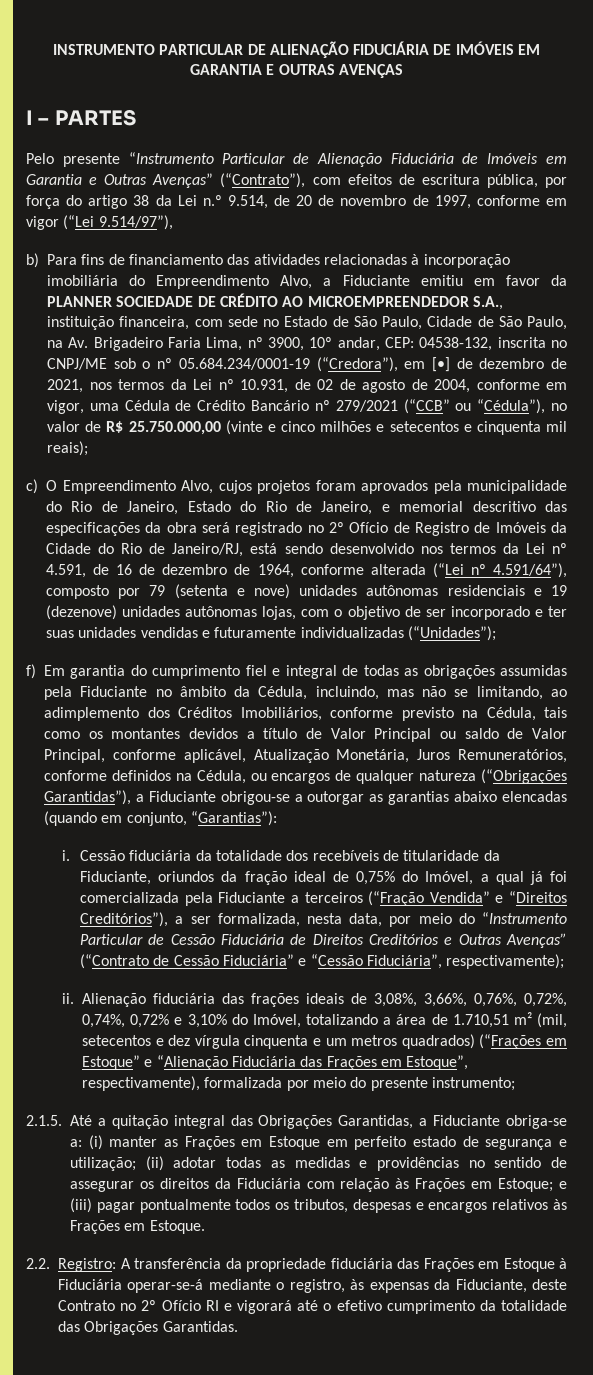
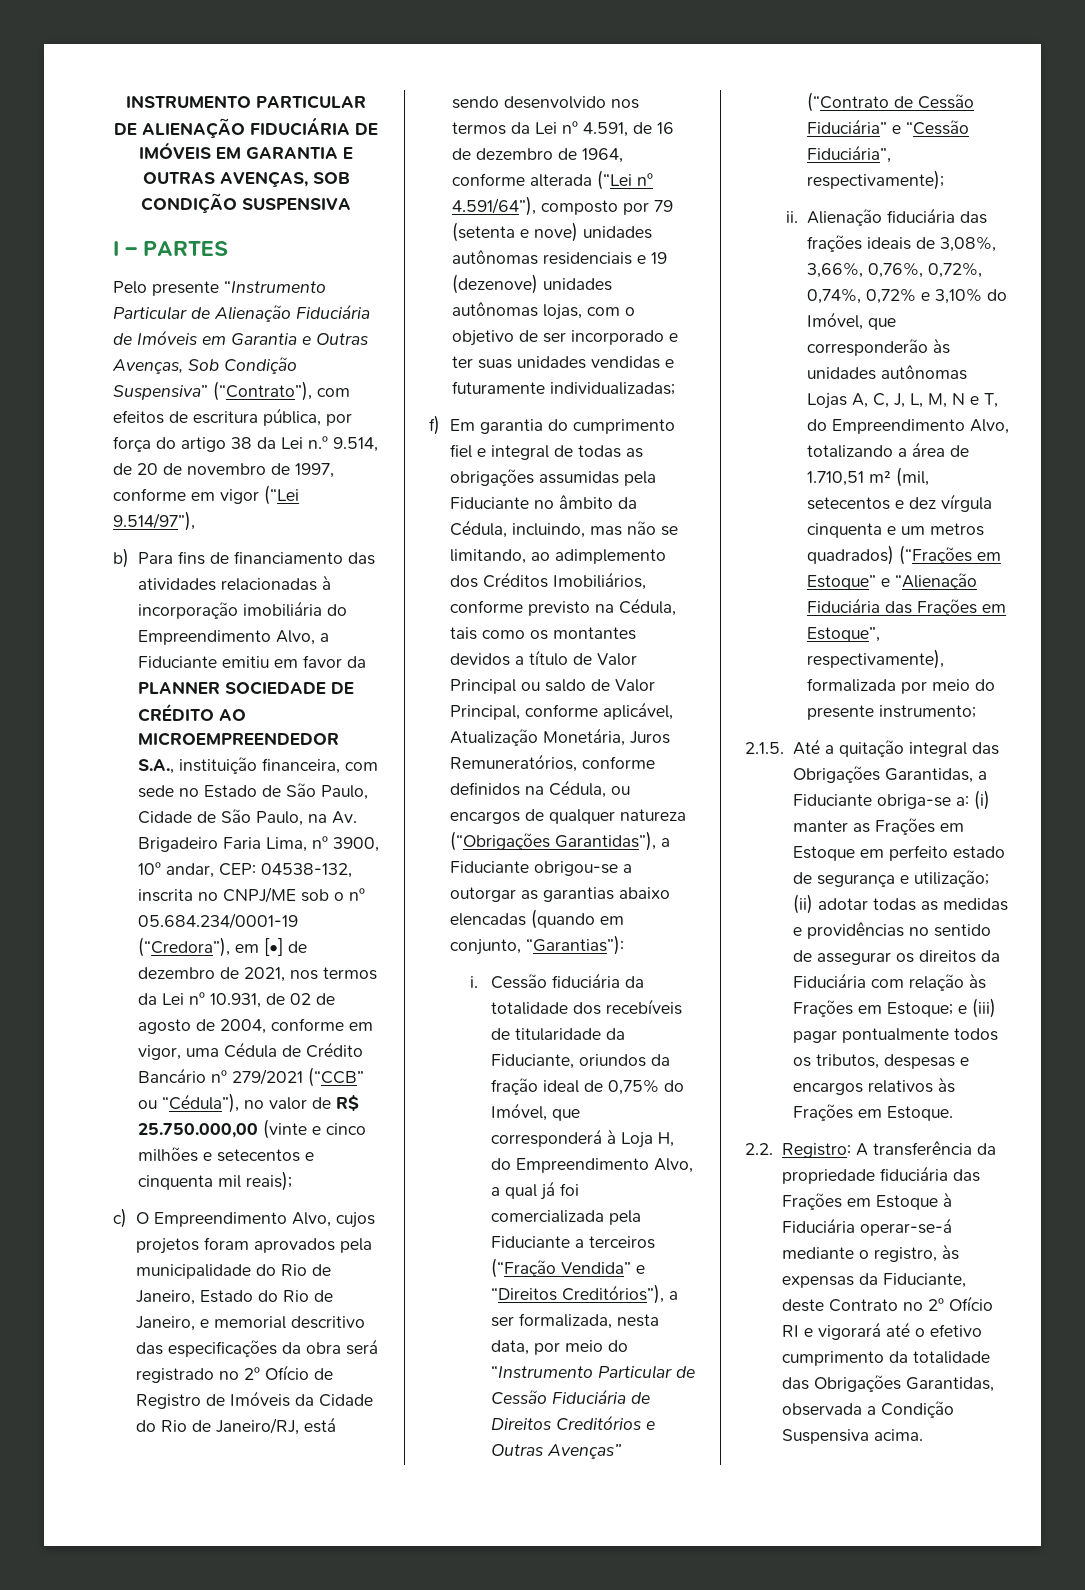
[338,64,403,78] AVENÇAS -> [219,171,350,187] [141,193,351,213] AVENÇAS, SOB CONDIÇÃO SUSPENSIVA
[152,173,214,188] Avenças” -> [112,357,297,374] [113,385,208,400] Avenças, Sob Condição Suspensiva”
[300,626,496,641] individualizadas (“Unidades”); -> [549,382,675,395] individualizadas;
(474, 878) none -> [551,1109,580,1121] [490,1129,674,1148] [490,1158,693,1173] que corresponderá à Loja H, do Empreendimento Alvo,
(301, 1021) none -> [867,318,896,330] [806,338,950,356] [806,365,967,380] [806,393,998,409] [806,419,1009,434] que corresponderão às unidades autônomas Lojas A, C, J, L, M, N e T, do Empreendimento Alvo,
[162,1321,238,1332] Garantidas. -> [905,1377,994,1392] [781,1401,954,1418] [781,1429,923,1444] Garantidas, observada a Condição Suspensiva acima.

